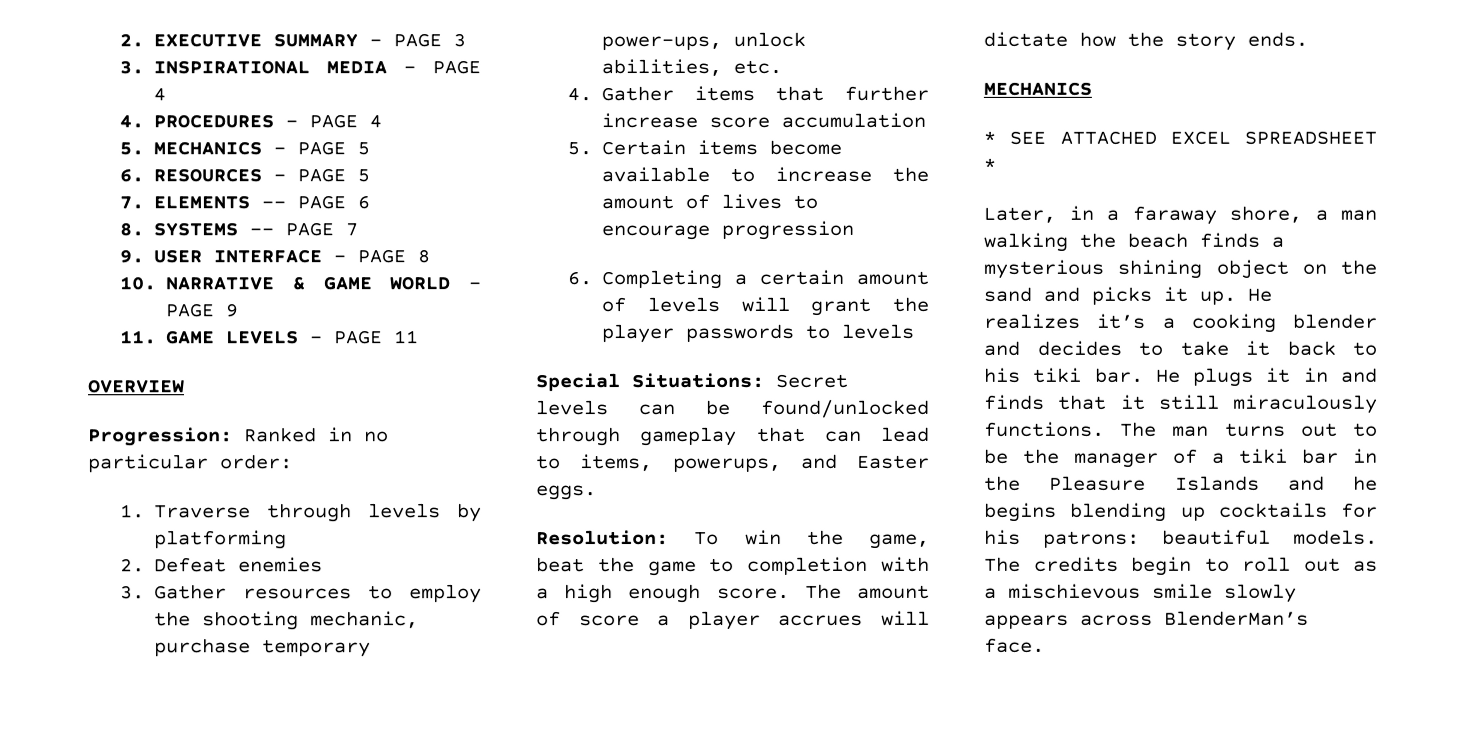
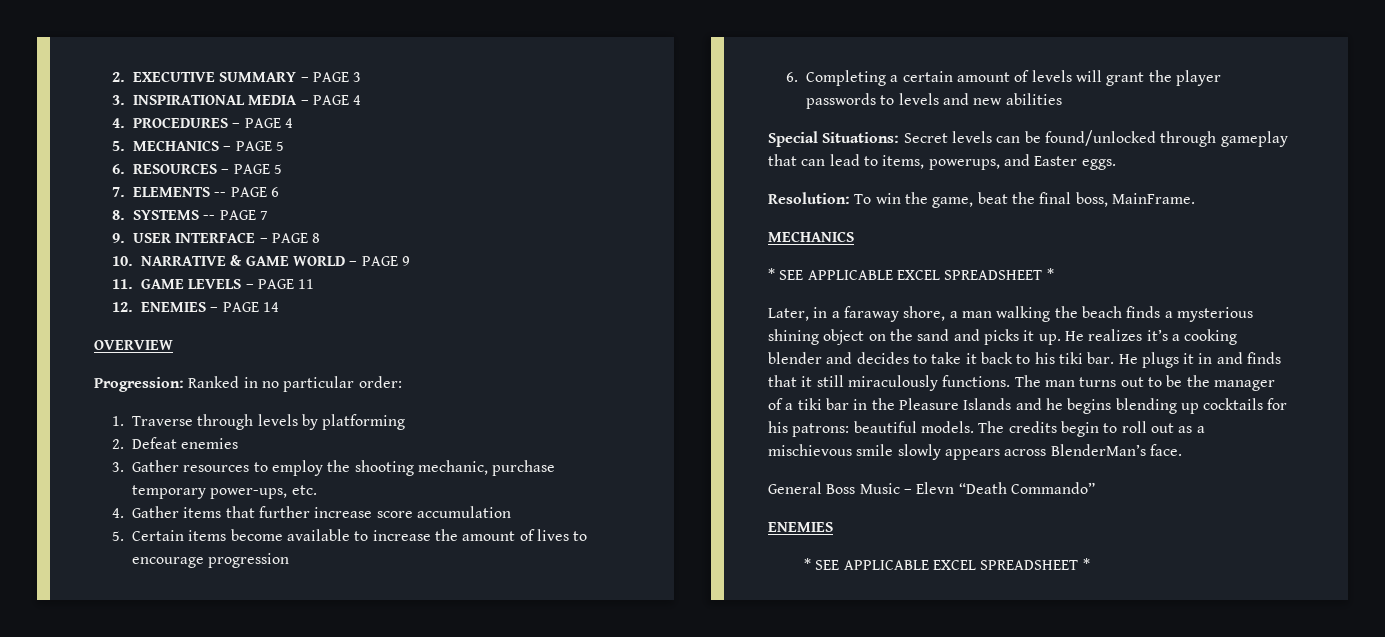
(419, 337) none -> [112,302,280,312] // 12. ENEMIES – PAGE 14
[733,31,807,47] [601,59,723,77] unlock abilities, -> (288, 493) none
(915, 331) none -> [943,93,1062,105] and new abilities
[647,556,930,577] [536,583,930,604] [536,610,930,631] [983,31,1308,51] game to completion with a high enough score. The amount of score a player accrues will dictate how the story ends. -> [1039,192,1195,207] final boss, MainFrame.
[1059,130,1157,145] ATTACHED -> [807,270,893,280] APPLICABLE
(1045, 645) none -> [768,482,1095,494] [768,522,833,532] [804,558,1090,570] // General Boss Music – Elevn “Death Commando” // ENEMIES // * SEE APPLICABLE EXCEL SPREADSHEET *

